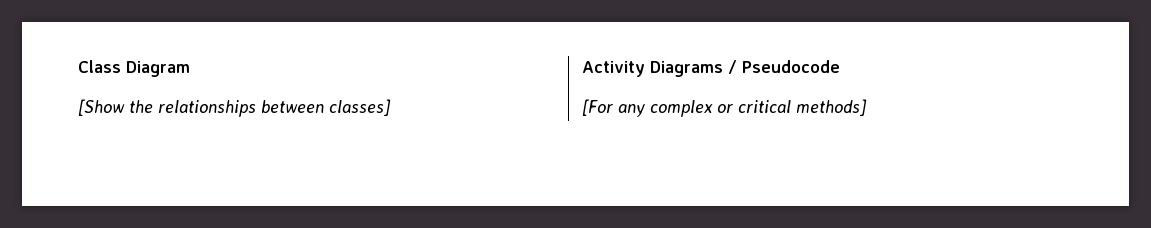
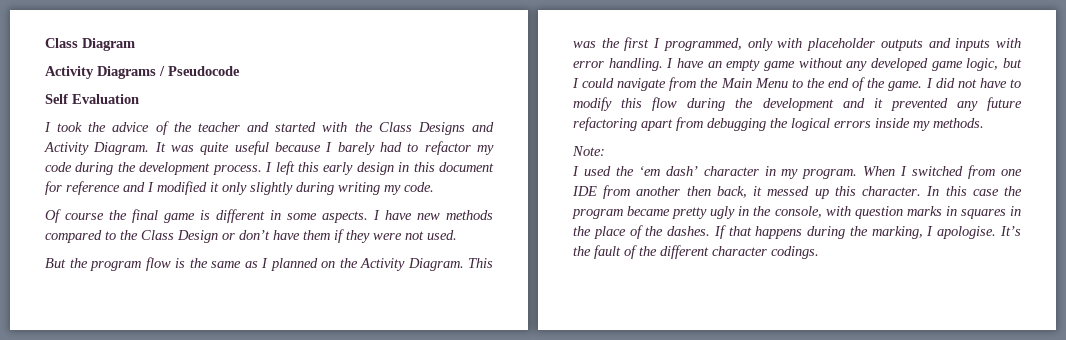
[78,99,391,117] // [Show the relationships between classes] -> (135, 44) none
[582,99,867,117] [For any complex or critical methods] -> [45,94,139,104] [44,121,494,135] [44,141,494,155] [45,161,495,175] [45,181,434,195] [45,209,493,223] [45,229,457,243] [45,257,493,271] [573,37,1022,51] [573,58,1022,71] [572,77,1022,91] [573,97,1023,111] [573,117,984,131] [572,146,605,156] [572,165,1022,179] [572,185,1022,199] [572,206,1021,219] [573,225,1021,239] [573,245,819,259] Self Evaluation // I took the advice of the teacher and started with the Class Designs and Activity Diagram. It was quite useful because I barely had to refactor my code during the development process. I left this early design in this document for reference and I modified it only slightly during writing my code. // Of course the final game is different in some aspects. I have new methods compared to the Class Design or don’t have them if they were not used. // But the program flow is the same as I planned on the Activity Diagram. This was the first I programmed, only with placeholder outputs and inputs with error handling. I have an empty game without any developed game logic, but I could navigate from the Main Menu to the end of the game. I did not have to modify this flow during the development and it prevented any future refactoring apart from debugging the logical errors inside my methods. // Note: // I used the ‘em dash’ character in my program. When I switched from one IDE from another then back, it messed up this character. In this case the program became pretty ugly in the console, with question marks in squares in the place of the dashes. If that happens during the marking, I apologise. It’s the fault of the different character codings.

